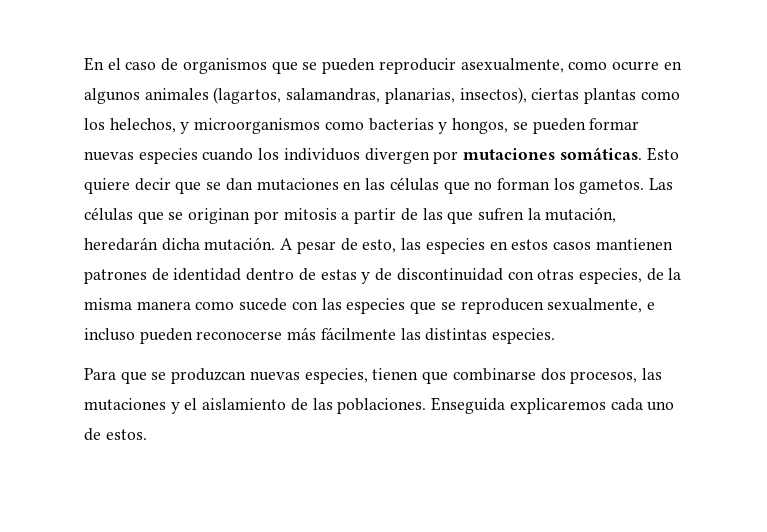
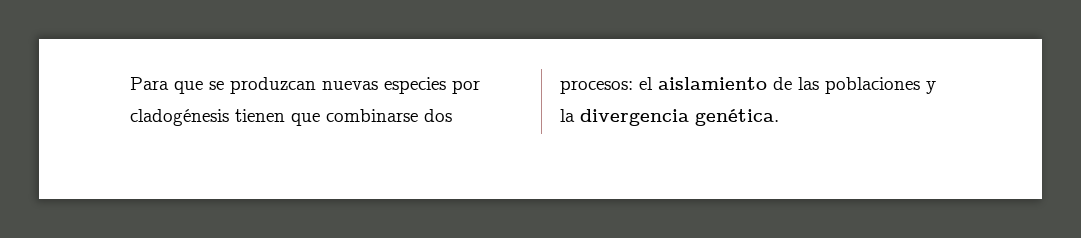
[84,57,682,74] [84,87,680,104] [84,118,640,134] [84,147,679,164] [84,177,674,194] [84,207,617,224] [84,237,673,254] [84,268,682,284] [84,298,655,314] [84,327,556,344] En el caso de organismos que se pueden reproducir asexualmente, como ocurre en algunos animales (lagartos, salamandras, planarias, insectos), ciertas plantas como los helechos, y microorganismos como bacterias y hongos, se pueden formar nuevas especies cuando los individuos divergen por mutaciones somáticas. Esto quiere decir que se dan mutaciones en las células que no forman los gametos. Las células que se originan por mitosis a partir de las que sufren la mutación, heredarán dicha mutación. A pesar de esto, las especies en estos casos mantienen patrones de identidad dentro de estas y de discontinuidad con otras especies, de la misma manera como sucede con las especies que se reproducen sexualmente, e incluso pueden reconocerse más fácilmente las distintas especies. // -> (130, 83) none
[304,368,368,384] especies, -> [384,77,480,94] [130,109,229,126] especies por cladogénesis
[570,368,662,384] [84,397,675,414] [84,428,147,441] procesos, las mutaciones y el aislamiento de las poblaciones. Enseguida explicaremos cada uno de estos. -> [560,77,936,94] [560,109,779,126] procesos: el aislamiento de las poblaciones y la divergencia genética.

